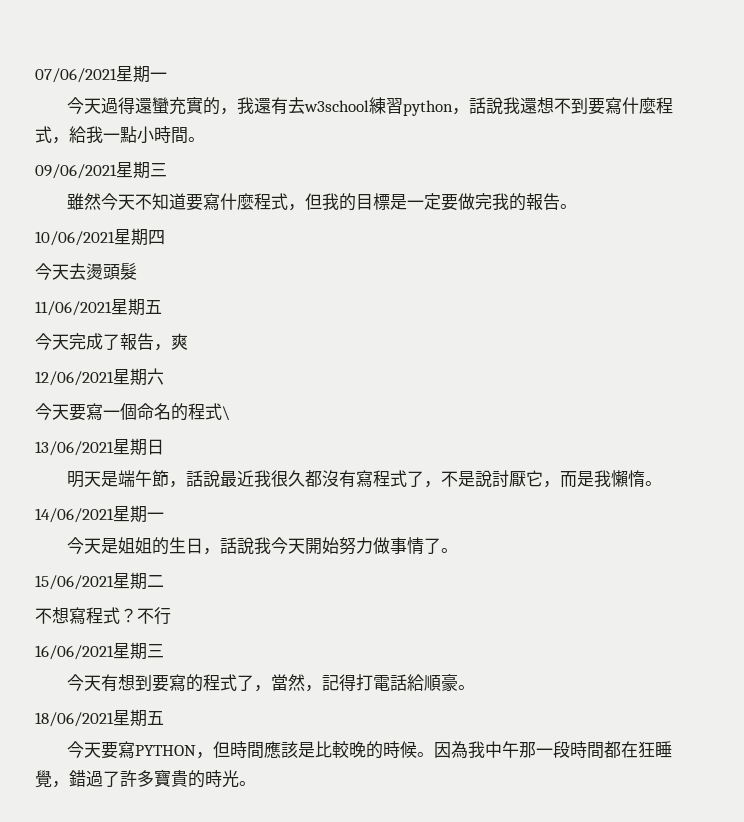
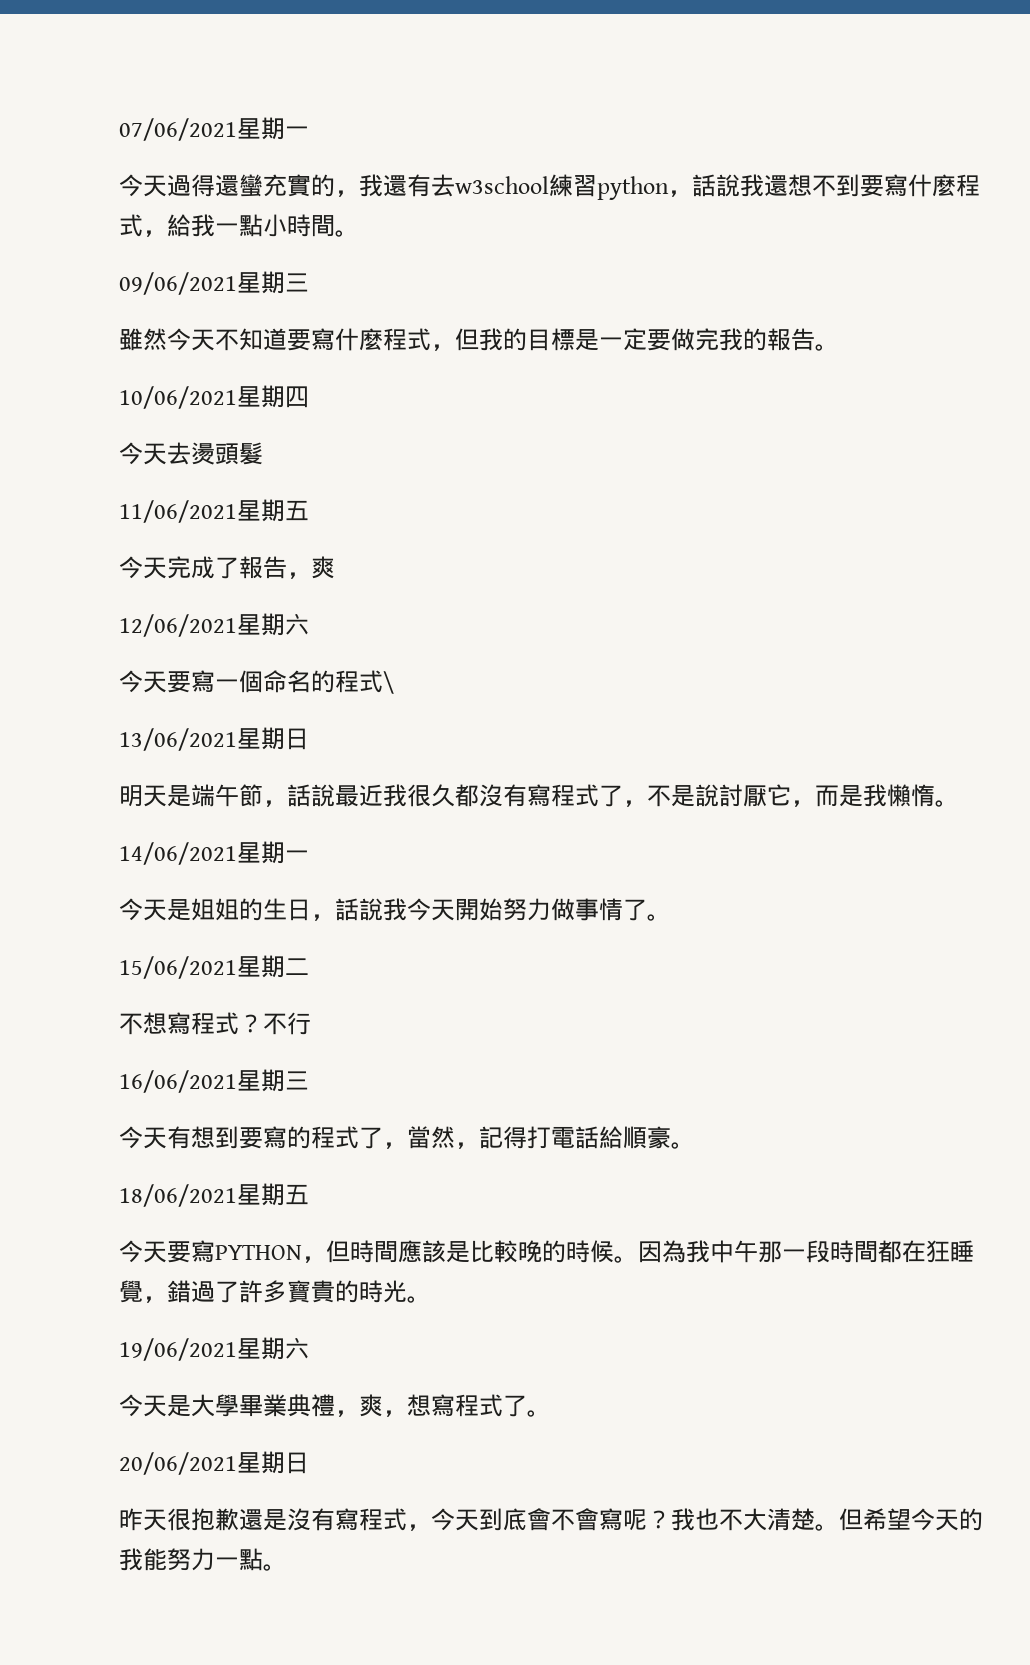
(256, 783) none -> [119,1337,309,1361] [119,1394,551,1417] [119,1451,309,1475] [119,1508,983,1531] [119,1548,287,1571] // 19/06/2021星期六 // 今天是大學畢業典禮，爽，想寫程式了。 // 20/06/2021星期日 // 昨天很抱歉還是沒有寫程式，今天到底會不會寫呢？我也不大清楚。但希望今天的我能努力一點。

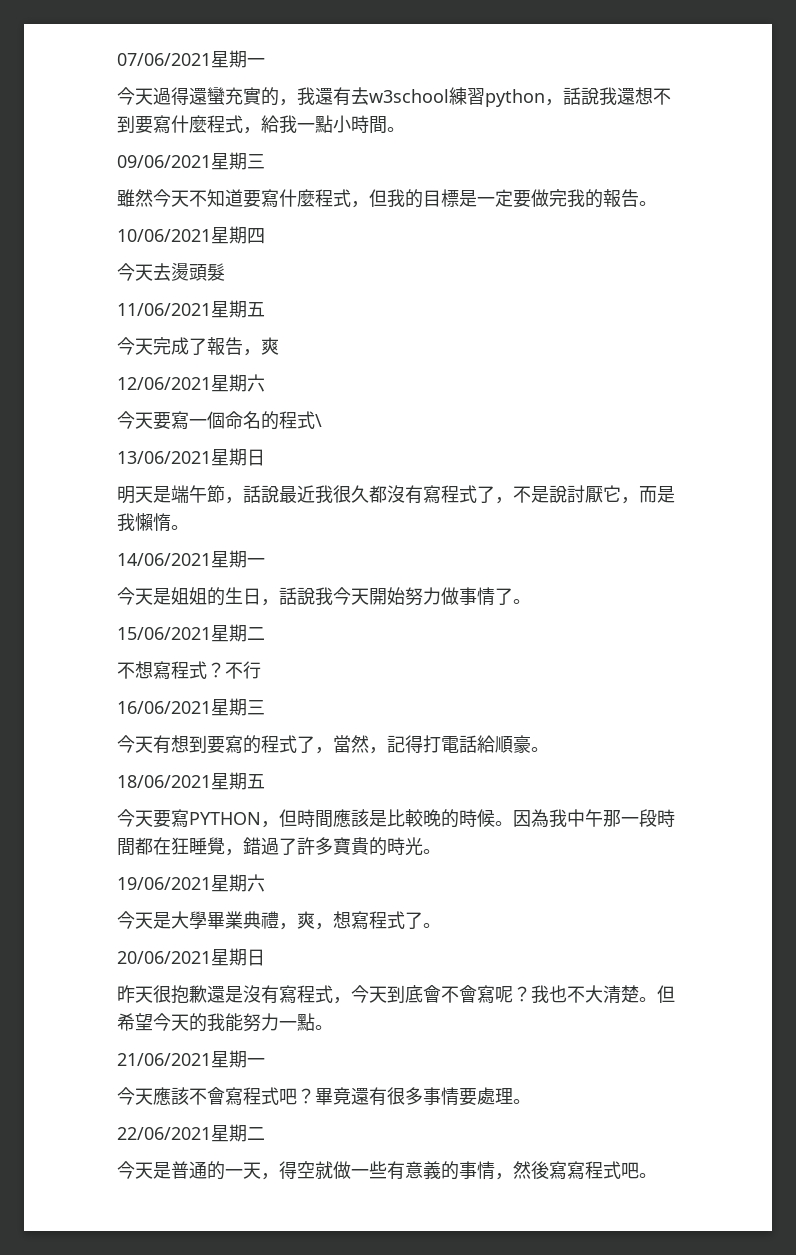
(287, 1567) none -> [117,1050,265,1068] [117,1087,531,1106] [117,1124,265,1142] [117,1161,657,1180] // 21/06/2021星期一 // 今天應該不會寫程式吧？畢竟還有很多事情要處理。 // 22/06/2021星期二 // 今天是普通的一天，得空就做一些有意義的事情，然後寫寫程式吧。

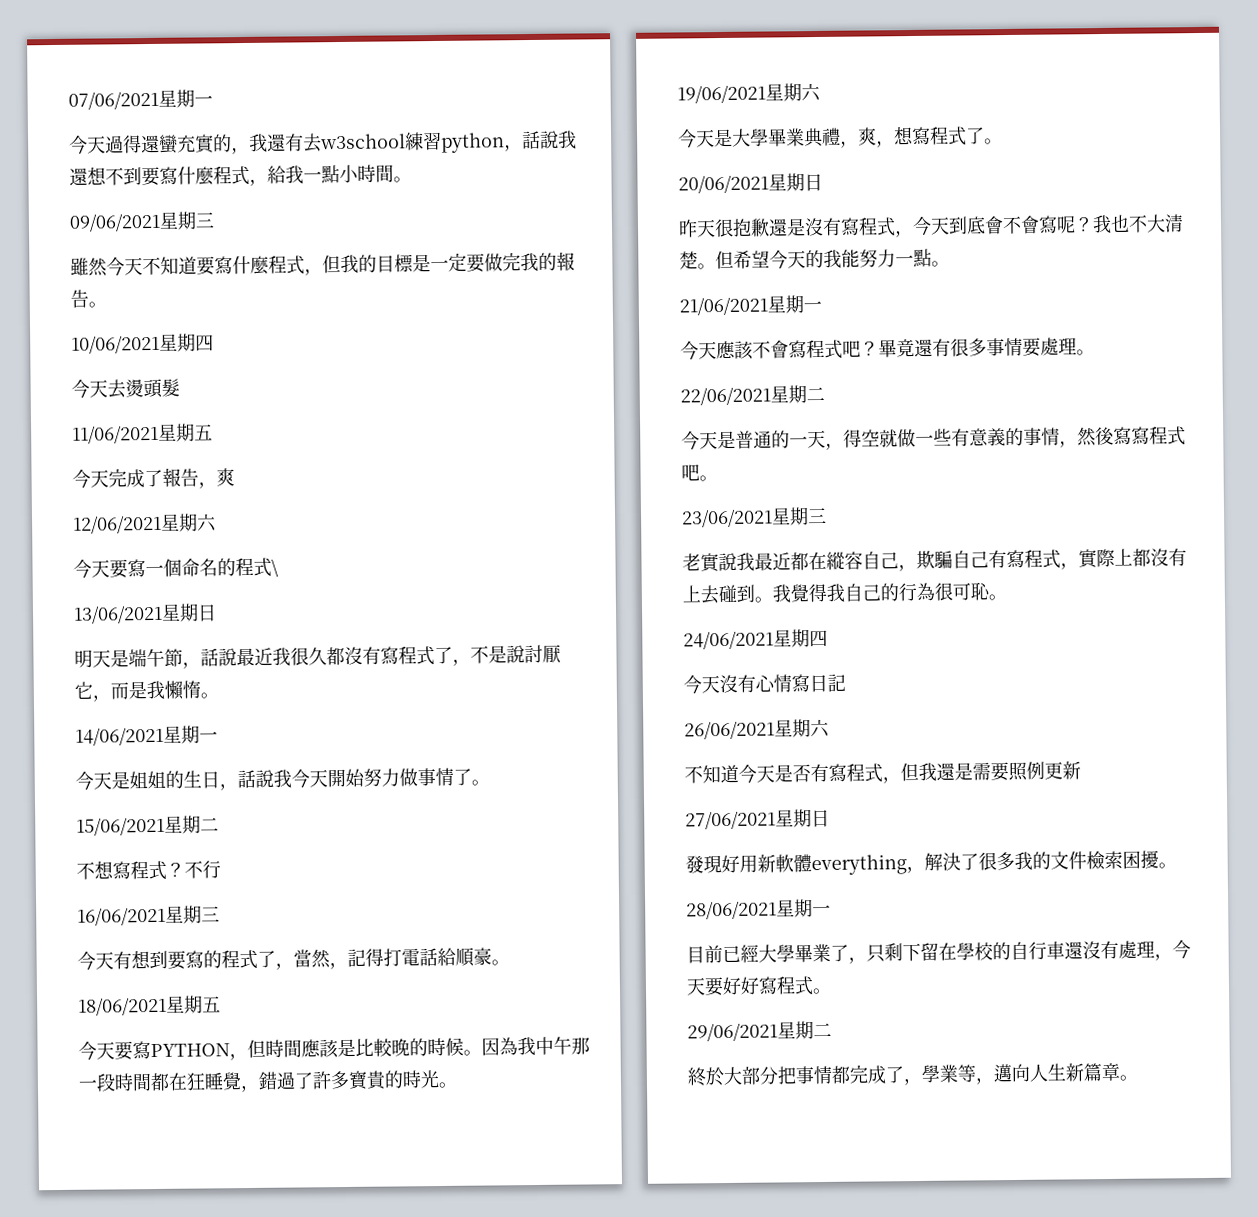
(657, 1175) none -> [681,507,827,528] [682,548,1187,573] [682,582,1007,605] [683,629,828,650] [683,673,846,695] [684,718,830,740] [684,761,1081,784] [685,809,830,830] [685,850,1177,876] [686,899,831,920] [686,940,1191,964] [686,976,832,997] [687,1021,832,1042] [687,1062,1138,1087] // 23/06/2021星期三 // 老實說我最近都在縱容自己，欺騙自己有寫程式，實際上都沒有上去碰到。我覺得我自己的行為很可恥。 // 24/06/2021星期四 // 今天沒有心情寫日記 // 26/06/2021星期六 // 不知道今天是否有寫程式，但我還是需要照例更新 // 27/06/2021星期日 // 發現好用新軟體everything，解決了很多我的文件檢索困擾。 // 28/06/2021星期一 // 目前已經大學畢業了，只剩下留在學校的自行車還沒有處理，今天要好好寫程式。 // 29/06/2021星期二 // 終於大部分把事情都完成了，學業等，邁向人生新篇章。

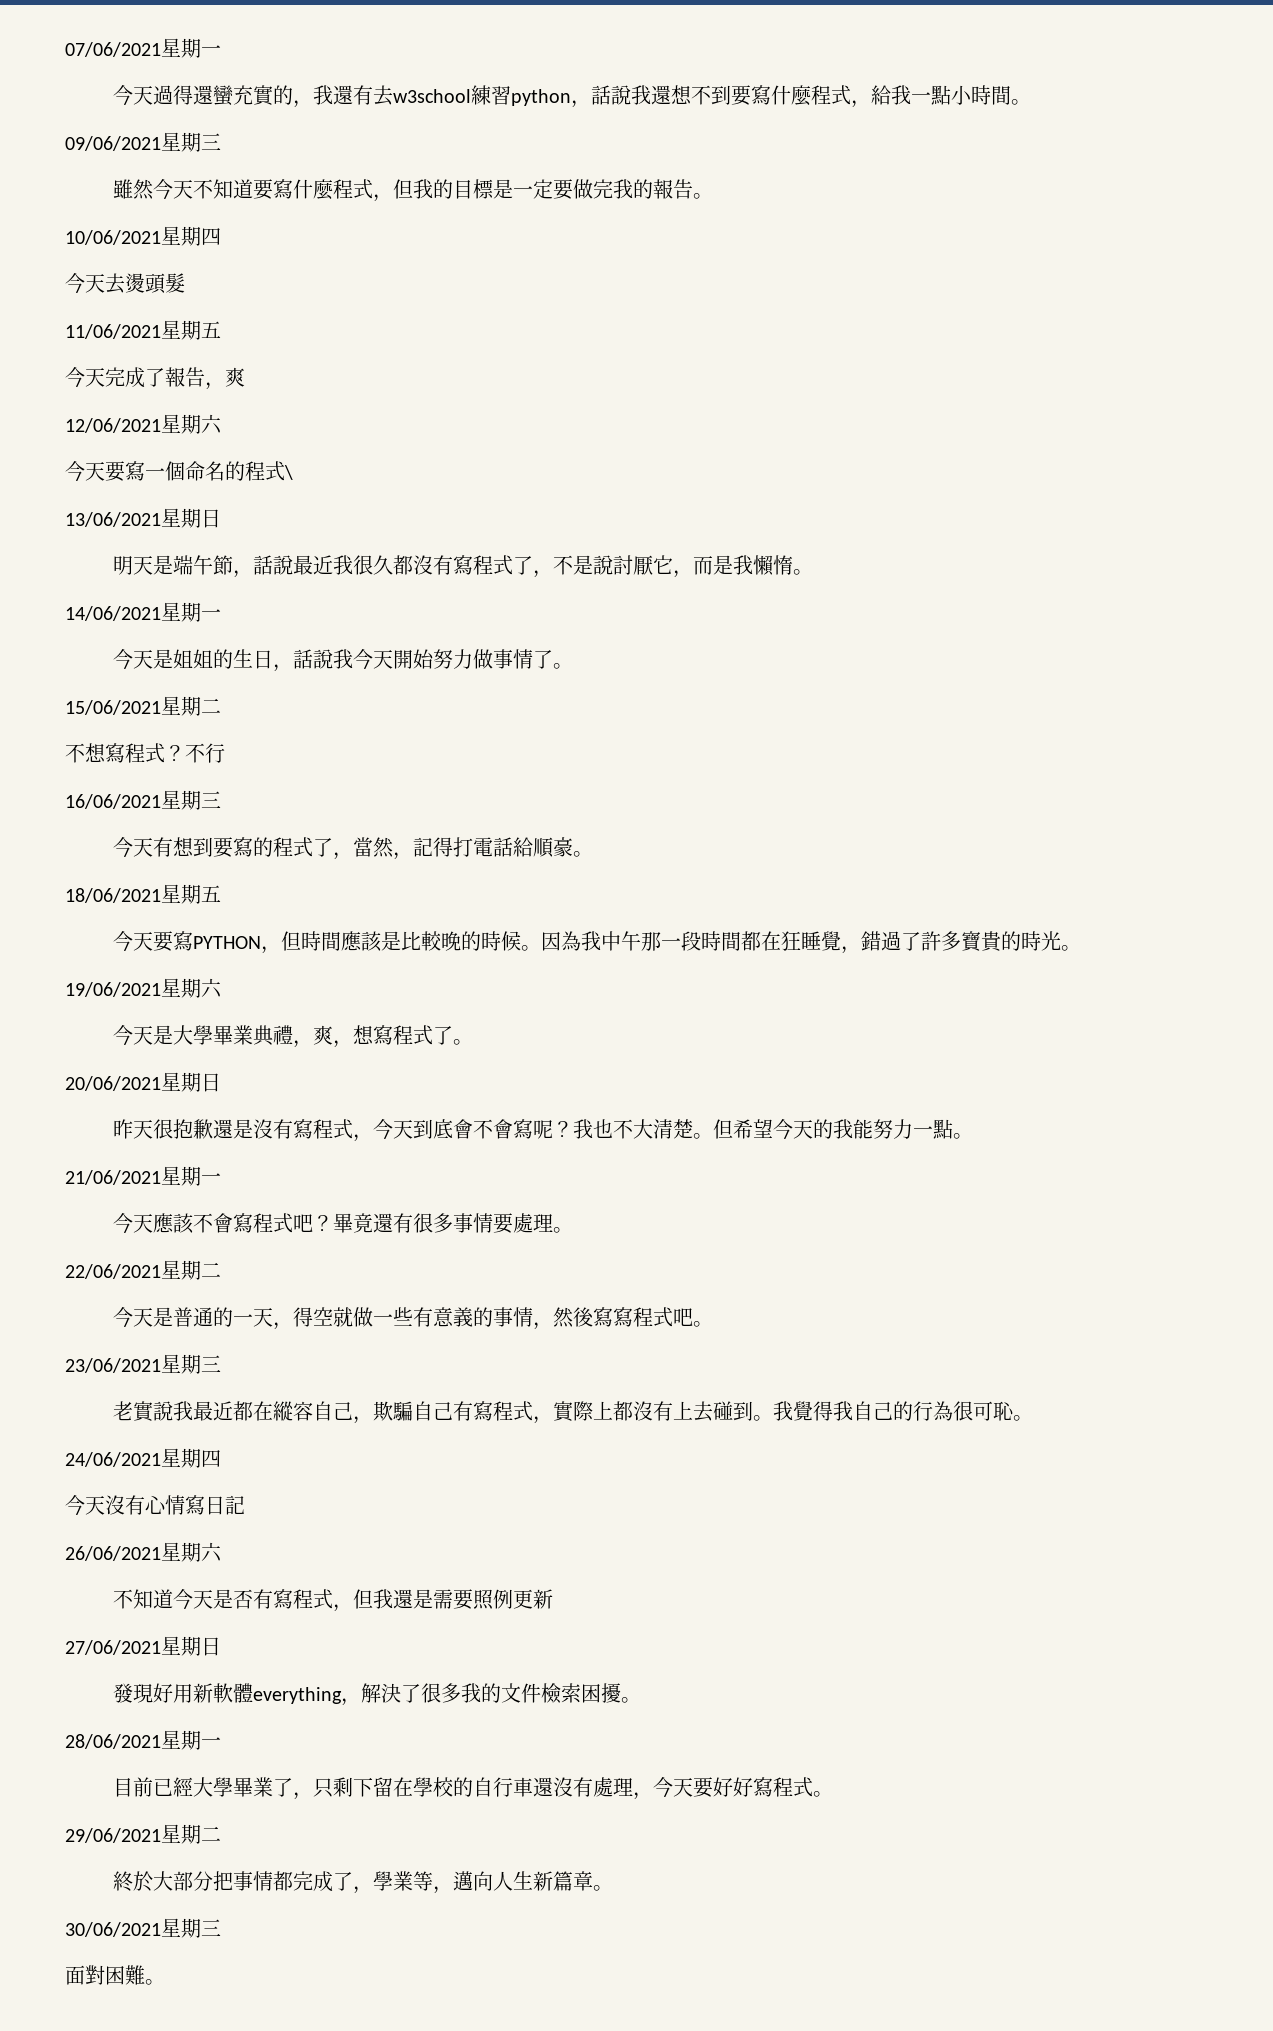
(1138, 1077) none -> [65,1918,221,1938] [65,1965,165,1985] // 30/06/2021星期三 // 面對困難。

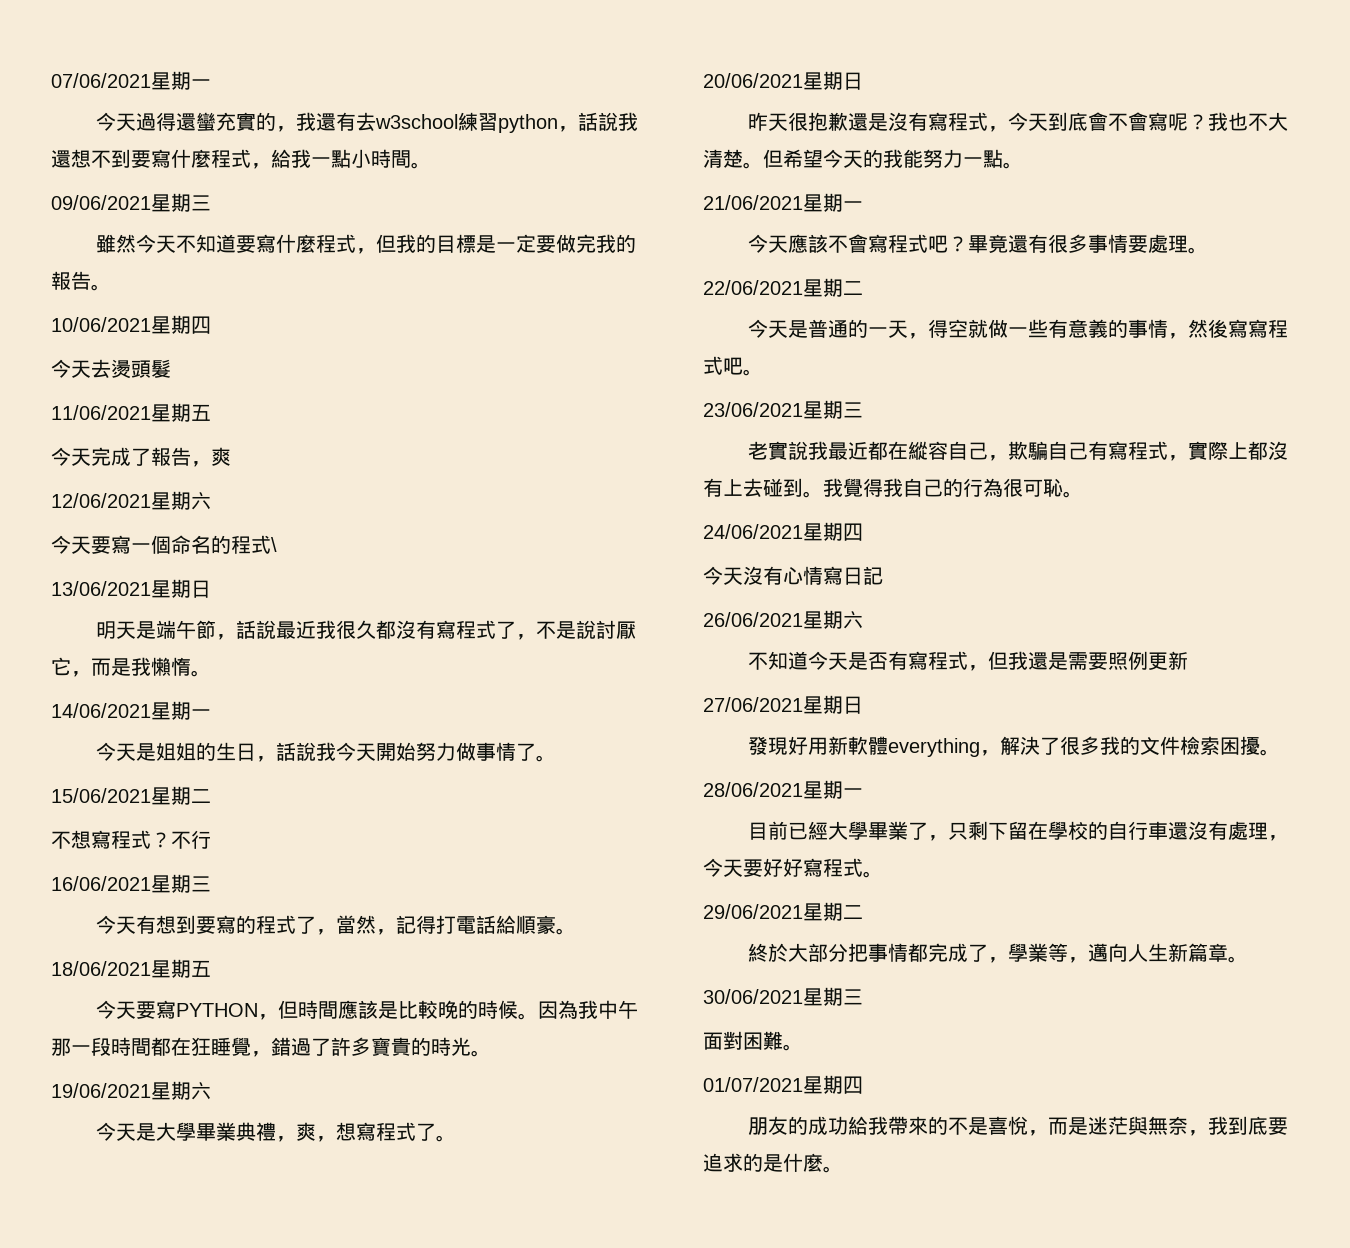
(165, 1982) none -> [703,1075,863,1094] [748,1116,1289,1136] [703,1153,843,1173] // 01/07/2021星期四 // 朋友的成功給我帶來的不是喜悅，而是迷茫與無奈，我到底要追求的是什麼。

